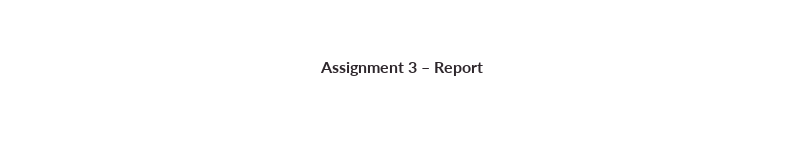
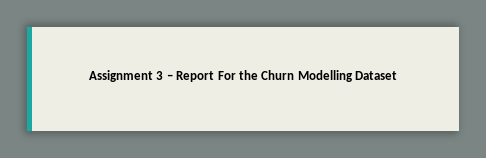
(484, 69) none -> [217,70,397,82] For the Churn Modelling Dataset

